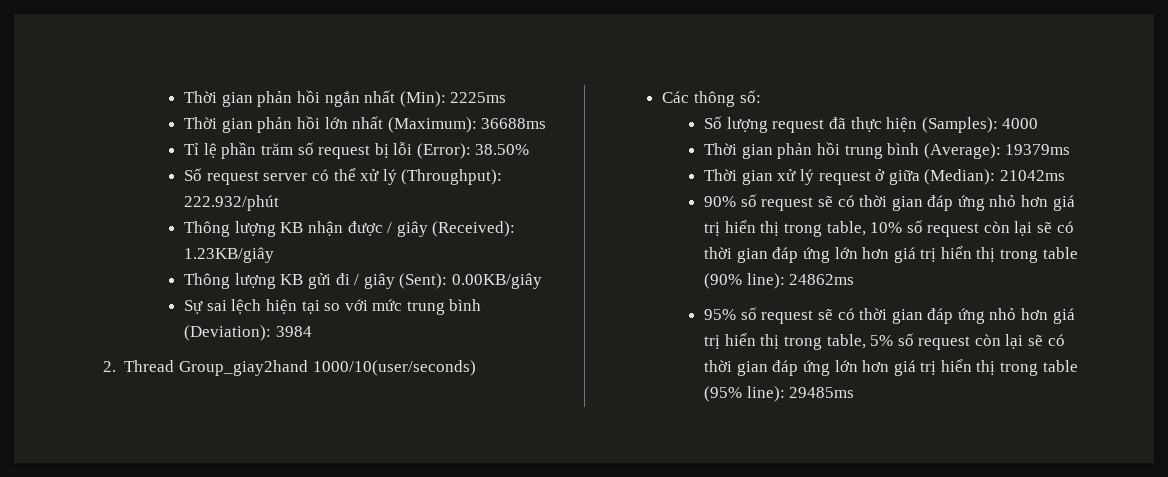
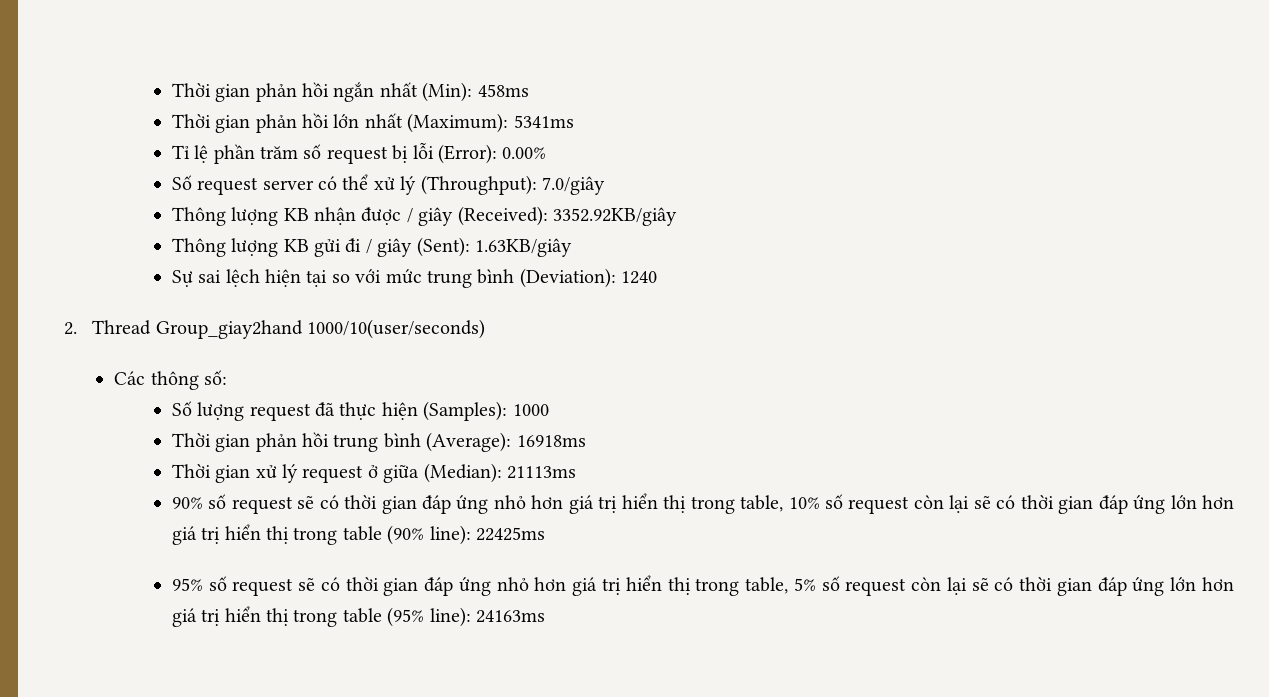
[450,92,507,103] 2225ms -> [477,84,529,97] 458ms
[481,118,547,129] 36688ms -> [513,115,574,128] 5341ms
[475,144,530,155] 38.50% -> [502,147,547,159] 0.00%
[184,195,280,211] 222.932/phút -> [541,176,605,195] 7.0/giây
[184,247,275,263] 1.23KB/giây -> [552,207,677,226] 3352.92KB/giây
[451,273,542,289] 0.00KB/giây -> [474,238,572,257] 1.63KB/giây
[275,326,312,337] 3984 -> [621,271,658,284] 1240
[1002,118,1039,129] 4000 -> [512,404,549,416] 1000
[1005,144,1071,155] 19379ms -> [516,435,586,447] 16918ms
[999,170,1065,181] 21042ms -> [506,466,576,479] 21113ms
[789,274,855,285] 24862ms -> [475,527,545,541] 22425ms
[789,387,855,398] 29485ms -> [475,610,545,623] 24163ms

